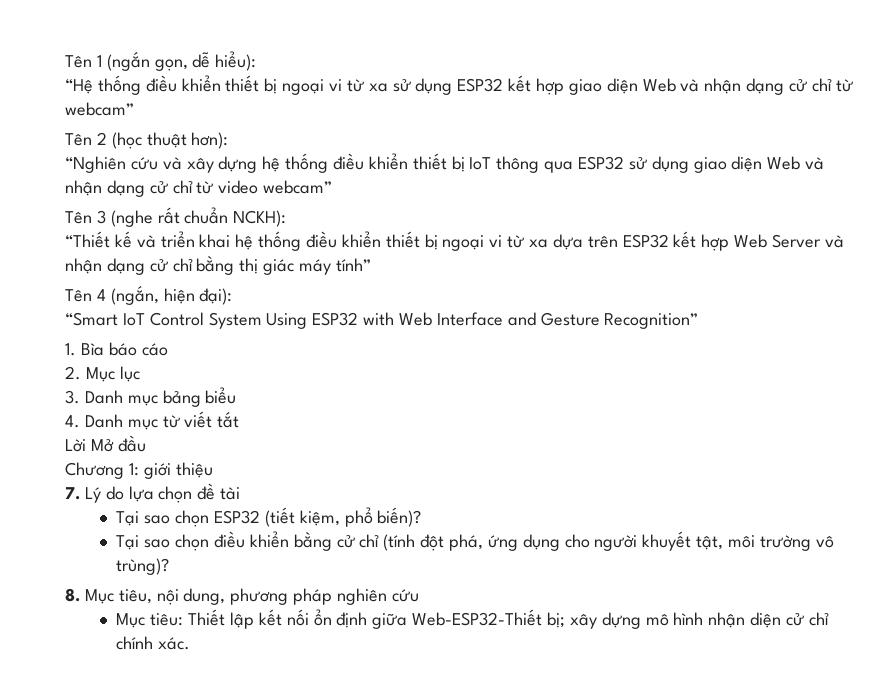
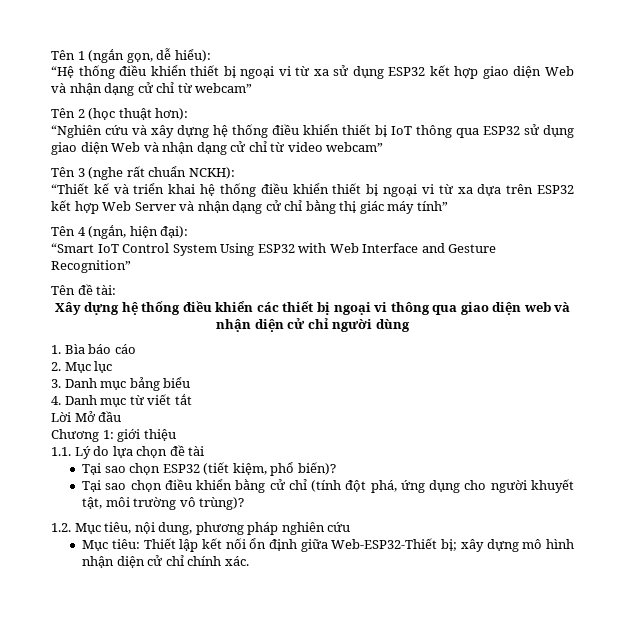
(699, 321) none -> [51,284,117,295] [54,301,571,315] [216,318,410,332] // Tên đề tài: // Xây dựng hệ thống điều khiển các thiết bị ngoại vi thông qua giao diện web và nhận diện cử chỉ người dùng
[65,487,80,500] 7. -> [51,447,71,456] 1.1.
[65,588,80,602] 8. -> [51,523,71,532] 1.2.

